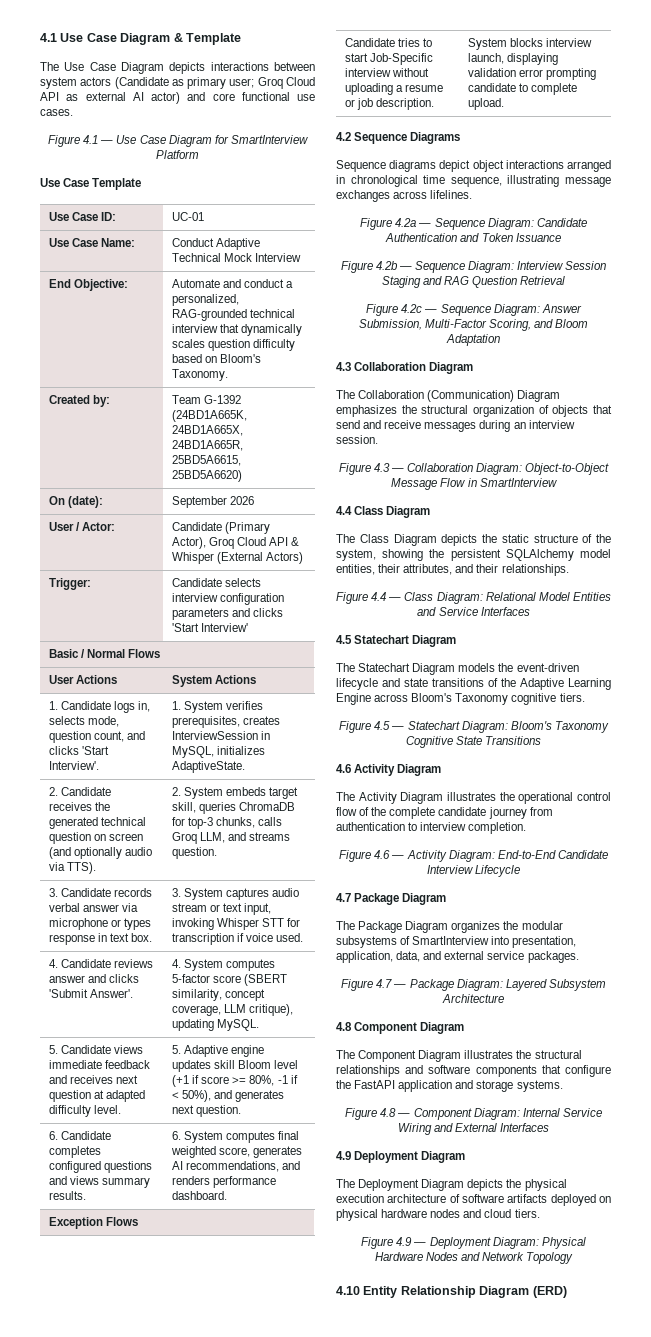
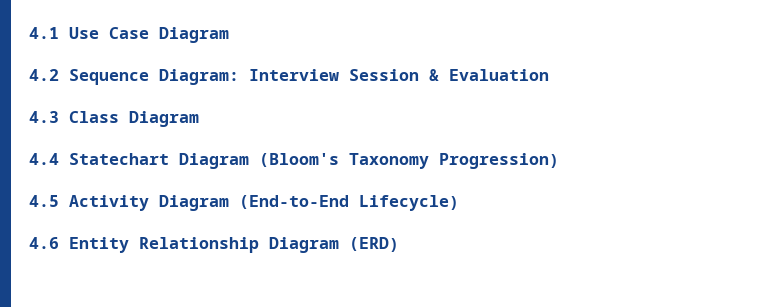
[173,33,241,45] [40,62,315,74] [40,77,315,89] [40,92,315,104] [40,109,73,116] [48,135,308,147] [156,150,199,159] [40,178,142,190] [48,212,117,221] [171,212,204,221] [48,238,136,247] [171,238,261,250] [171,253,302,262] [48,279,129,291] [171,279,294,288] [171,294,239,306] [171,309,296,321] [171,324,303,336] [171,339,296,351] [171,354,262,363] [171,369,228,381] [48,395,111,407] [171,395,242,404] [171,410,247,422] [171,425,243,436] [171,440,243,451] [171,455,241,466] [171,470,242,482] [48,496,104,508] [171,496,255,508] [48,522,116,531] [171,522,271,534] [171,537,300,549] [171,552,304,564] [48,578,91,590] [171,578,262,587] [171,593,285,605] [171,608,284,620] [171,623,249,632] [48,649,161,658] [48,675,118,684] [171,675,257,687] [48,701,151,713] [48,716,120,727] [48,731,146,743] [48,746,110,755] [48,761,99,770] [171,701,264,713] [171,716,281,728] [171,731,271,740] [171,746,266,758] [171,761,245,773] [48,787,112,796] [48,802,111,811] [48,817,147,829] [48,832,144,844] [48,847,153,859] [48,862,97,874] [171,787,299,799] [171,802,296,814] [171,817,283,829] [171,832,291,844] [171,847,217,859] [48,888,153,897] [48,903,139,912] [48,918,152,930] [48,933,153,945] [171,888,300,900] [171,903,272,915] [171,918,301,930] [171,933,304,945] [48,959,154,968] [48,974,140,983] [48,989,134,998] [171,959,276,971] [171,974,288,986] [171,989,266,1001] [171,1004,294,1016] [171,1019,260,1031] [48,1045,144,1054] [48,1060,151,1069] [48,1075,139,1084] [48,1090,146,1102] [48,1105,122,1117] [171,1045,265,1057] [171,1060,299,1072] [171,1075,298,1087] [171,1090,285,1102] [171,1105,242,1117] [48,1131,112,1140] [48,1146,101,1158] [48,1161,153,1173] [48,1176,151,1188] [48,1191,86,1200] [171,1131,300,1143] [170,1146,303,1158] [171,1161,301,1172] [171,1176,277,1188] [171,1191,227,1200] [48,1217,139,1229] [344,38,433,47] [344,53,434,65] [344,68,430,77] [344,83,444,95] [344,98,435,110] [467,38,593,50] [467,53,559,65] [467,68,597,80] [467,83,578,95] [467,98,504,110] [336,132,461,144] [336,160,611,172] [336,175,611,187] [336,190,473,202] [360,218,587,230] [385,233,561,242] [340,261,607,273] [381,276,566,288] [366,304,582,316] [358,319,589,331] [446,334,500,346] [336,362,474,374] [336,390,561,402] [336,405,612,417] [336,420,575,432] [336,435,378,444] [338,463,610,475] [391,478,557,490] [336,506,431,518] [336,534,611,546] [336,549,611,561] [336,564,569,576] [336,592,611,604] [417,607,530,616] [336,635,457,647] [336,663,579,675] [336,678,611,690] [336,693,585,705] [339,721,609,733] [405,736,542,748] [336,764,442,776] [336,792,611,804] [336,807,553,819] [336,822,527,834] [339,850,608,862] [426,865,521,877] [336,893,447,905] [336,921,563,933] [336,936,577,948] [336,951,579,963] [341,979,606,991] [442,994,504,1003] [336,1022,465,1034] [336,1050,582,1062] [336,1065,611,1077] [336,1080,563,1092] [345,1108,602,1120] [397,1123,550,1135] [336,1151,466,1163] [336,1179,567,1191] [336,1194,611,1206] [336,1209,540,1221] [361,1237,586,1249] [374,1252,574,1264] [336,1286,360,1295] & Template // The Use Case Diagram depicts interactions between system actors (Candidate as primary user; Groq Cloud API as external AI actor) and core functional use cases. // Figure 4.1 — Use Case Diagram for SmartInterview Platform // Use Case Template // Use Case ID: | UC-01 // Use Case Name: | Conduct Adaptive Technical Mock Interview // End Objective: | Automate and conduct a personalized, RAG-grounded technical interview that dynamically scales question difficulty based on Bloom's Taxonomy. // Created by: | Team G-1392 (24BD1A665K, 24BD1A665X, 24BD1A665R, 25BD5A6615, 25BD5A6620) // On (date): | September 2026 // User / Actor: | Candidate (Primary Actor), Groq Cloud API & Whisper (External Actors) // Trigger: | Candidate selects interview configuration parameters and clicks 'Start Interview' // Basic / Normal Flows // User Actions | System Actions // 1. Candidate logs in, selects mode, question count, and clicks 'Start Interview'. | 1. System verifies prerequisites, creates InterviewSession in MySQL, initializes AdaptiveState. // 2. Candidate receives the generated technical question on screen (and optionally audio via TTS). | 2. System embeds target skill, queries ChromaDB for top-3 chunks, calls Groq LLM, and streams question. // 3. Candidate records verbal answer via microphone or types response in text box. | 3. System captures audio stream or text input, invoking Whisper STT for transcription if voice used. // 4. Candidate reviews answer and clicks 'Submit Answer'. | 4. System computes 5-factor score (SBERT similarity, concept coverage, LLM critique), updating MySQL. // 5. Candidate views immediate feedback and receives next question at adapted difficulty level. | 5. Adaptive engine updates skill Bloom level (+1 if score >= 80%, -1 if < 50%), and generates next question. // 6. Candidate completes configured questions and views summary results. | 6. System computes final weighted score, generates AI recommendations, and renders performance dashboard. // Exception Flows // Candidate tries to start Job-Specific interview without uploading a resume or job description. | System blocks interview launch, displaying validation error prompting candidate to complete upload. // 4.2 Sequence Diagrams // Sequence diagrams depict object interactions arranged in chronological time sequence, illustrating message exchanges across lifelines. // Figure 4.2a — Sequence Diagram: Candidate Authentication and Token Issuance // Figure 4.2b — Sequence Diagram: Interview Session Staging and RAG Question Retrieval // Figure 4.2c — Sequence Diagram: Answer Submission, Multi-Factor Scoring, and Bloom Adaptation // 4.3 Collaboration Diagram // The Collaboration (Communication) Diagram emphasizes the structural organization of objects that send and receive messages during an interview session. // Figure 4.3 — Collaboration Diagram: Object-to-Object Message Flow in SmartInterview // 4.4 Class Diagram // The Class Diagram depicts the static structure of the system, showing the persistent SQLAlchemy model entities, their attributes, and their relationships. // Figure 4.4 — Class Diagram: Relational Model Entities and Service Interfaces // 4.5 Statechart Diagram // The Statechart Diagram models the event-driven lifecycle and state transitions of the Adaptive Learning Engine across Bloom's Taxonomy cognitive tiers. // Figure 4.5 — Statechart Diagram: Bloom's Taxonomy Cognitive State Transitions // 4.6 Activity Diagram // The Activity Diagram illustrates the operational control flow of the complete candidate journey from authentication to interview completion. // Figure 4.6 — Activity Diagram: End-to-End Candidate Interview Lifecycle // 4.7 Package Diagram // The Package Diagram organizes the modular subsystems of SmartInterview into presentation, application, data, and external service packages. // Figure 4.7 — Package Diagram: Layered Subsystem Architecture // 4.8 Component Diagram // The Component Diagram illustrates the structural relationships and software components that configure the FastAPI application and storage systems. // Figure 4.8 — Component Diagram: Internal Service Wiring and External Interfaces // 4.9 Deployment Diagram // The Deployment Diagram depicts the physical execution architecture of software artifacts deployed on physical hardware nodes and cloud tiers. // Figure 4.9 — Deployment Diagram: Physical Hardware Nodes and Network Topology // 4.10 -> [29,69,549,85] [29,111,199,127] [29,153,559,169] [29,195,459,211] [29,237,59,249] // 4.2 Sequence Diagram: Interview Session & Evaluation // 4.3 Class Diagram // 4.4 Statechart Diagram (Bloom's Taxonomy Progression) // 4.5 Activity Diagram (End-to-End Lifecycle) // 4.6

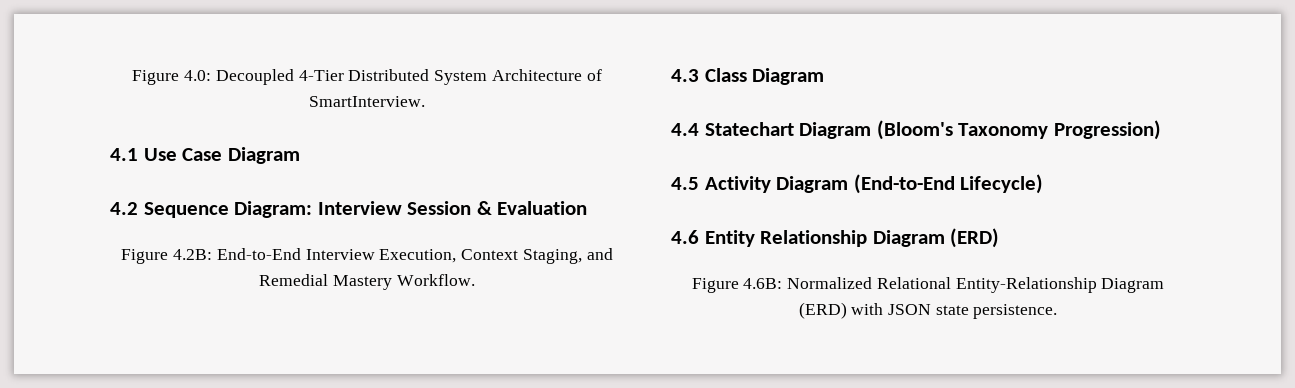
(29, 33) none -> [132,69,602,85] [309,96,425,107] Figure 4.0: Decoupled 4-Tier Distributed System Architecture of SmartInterview. //
(549, 75) none -> [121,248,613,264] [259,274,475,290] // Figure 4.2B: End-to-End Interview Execution, Context Staging, and Remedial Mastery Workflow.
(399, 244) none -> [691,277,1165,293] [798,302,1058,319] // Figure 4.6B: Normalized Relational Entity-Relationship Diagram (ERD) with JSON state persistence.

